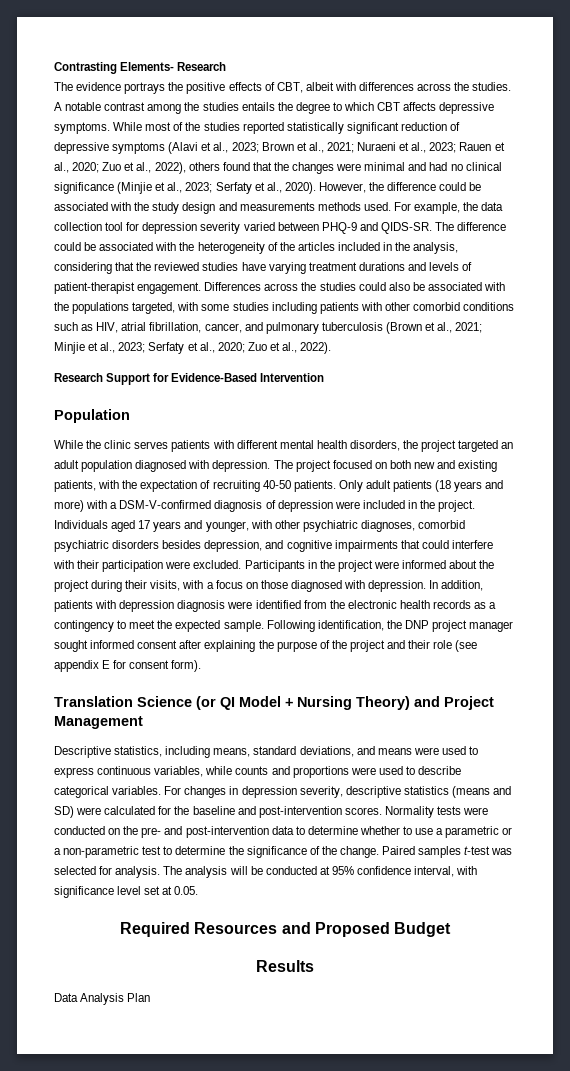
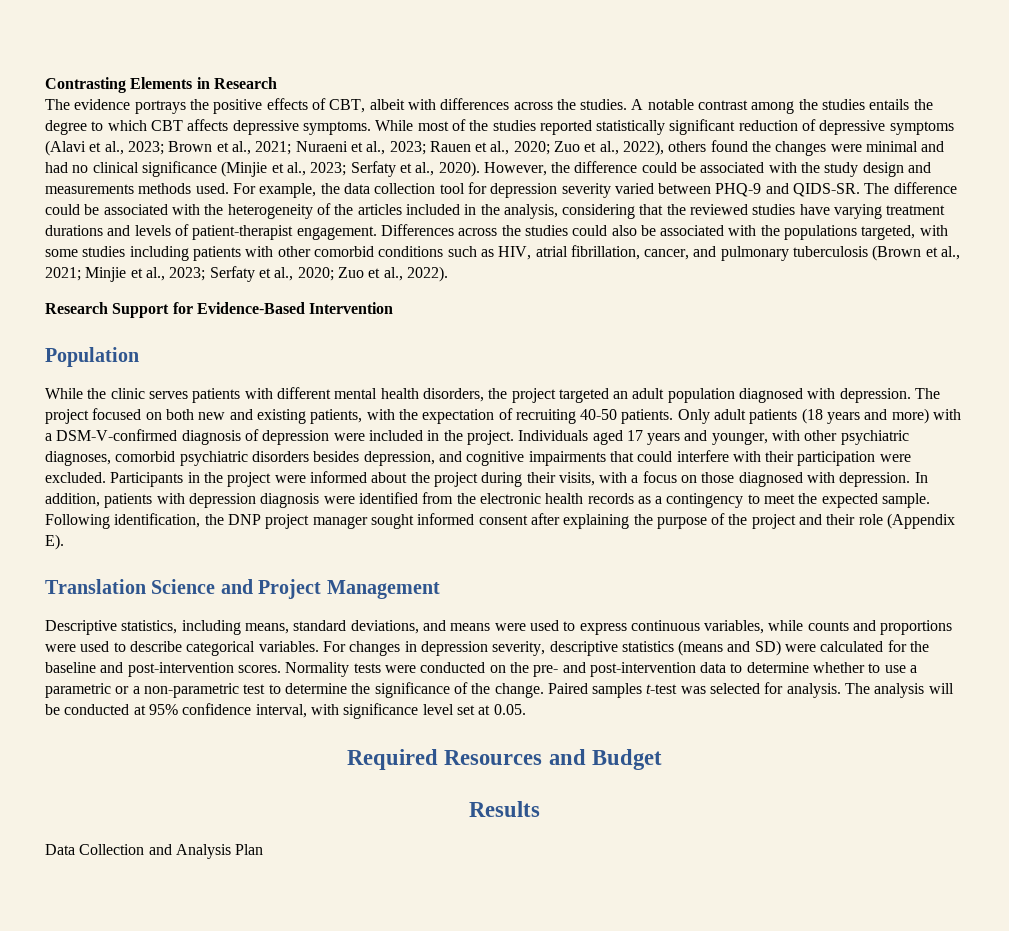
[120,62,175,71] Elements- -> [130,77,210,89] Elements in
[252,162,272,171] that -> (748, 146) none
[455,640,478,652] [54,660,202,672] [54,696,410,710] (see appendix E for consent form). // Translation Science (or QI Model + Nursing Theory) -> [887,513,956,529] [45,534,64,550] [45,579,216,594] (Appendix E). // Translation Science
[314,922,390,937] Proposed -> (586, 757) none
(78, 997) none -> [79,844,172,855] Collection and

